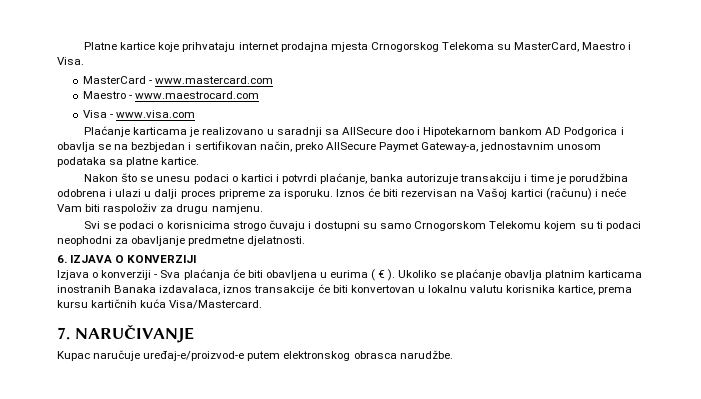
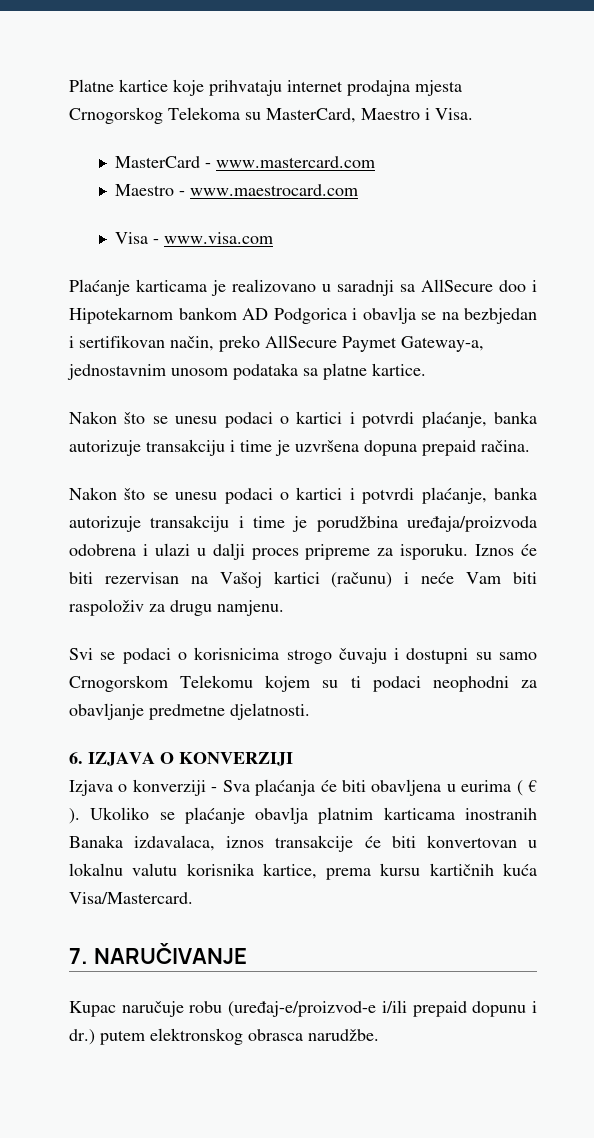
(200, 161) none -> [69,411,537,428] [69,439,530,456] // Nakon što se unesu podaci o kartici i potvrdi plaćanje, banka autorizuje transakciju i time je uzvršena dopuna prepaid račina.
(628, 178) none -> [407,516,537,532] uređaja/proizvoda
[143,351,245,361] uređaj-e/proizvod-e -> [189,1000,537,1017] [69,1029,95,1045] robu (uređaj-e/proizvod-e i/ili prepaid dopunu i dr.)

